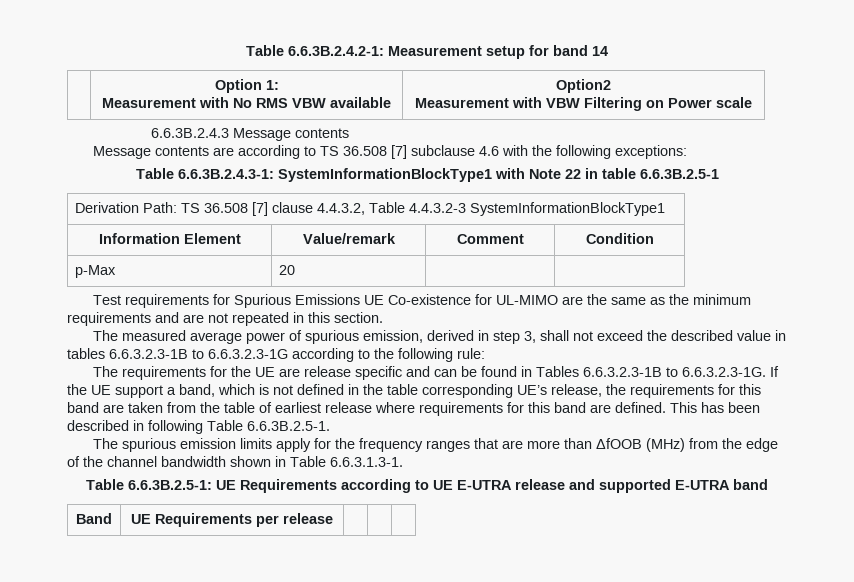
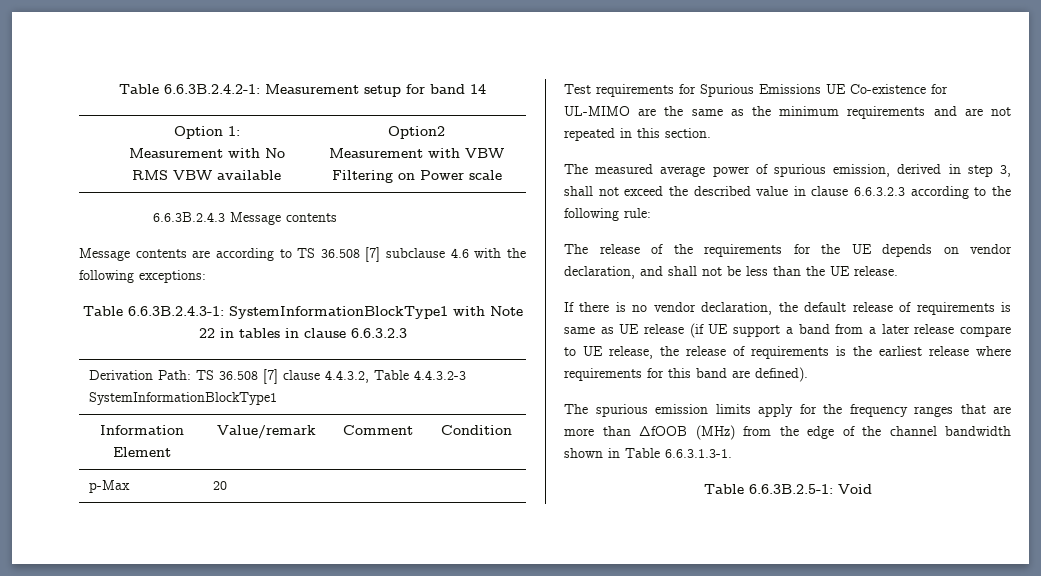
[601,168,719,179] table 6.6.3B.2.5-1 -> [238,328,407,338] tables in clause 6.6.3.2.3
[67,348,288,359] tables 6.6.3.2.3-1B to 6.6.3.2.3-1G -> [811,186,906,196] clause 6.6.3.2.3
(118, 371) none -> [599,244,693,254] release of the
[278,366,779,380] [67,384,761,398] [67,402,272,413] are release specific and can be found in Tables 6.6.3.2.3-1B to 6.6.3.2.3-1G. If the UE support a band, which is not defined in the table corresponding UE’s release, the requirements for this band are taken from the table of -> [882,244,1012,257] [564,266,898,279] [564,302,1011,315] [564,323,1011,338] [564,346,872,359] depends on vendor declaration, and shall not be less than the UE release. // If there is no vendor declaration, the default release of requirements is same as UE release (if UE support a band from a later release compare to UE release, the release of requirements is the
[615,402,760,413] [67,420,330,434] defined. This has been described in following Table 6.6.3B.2.5-1. -> [755,367,808,382] defined).
[216,479,768,493] [76,513,112,524] [131,513,333,527] UE Requirements according to UE E-UTRA release and supported E-UTRA band // Band | UE Requirements per release | | | -> [837,484,872,494] Void

